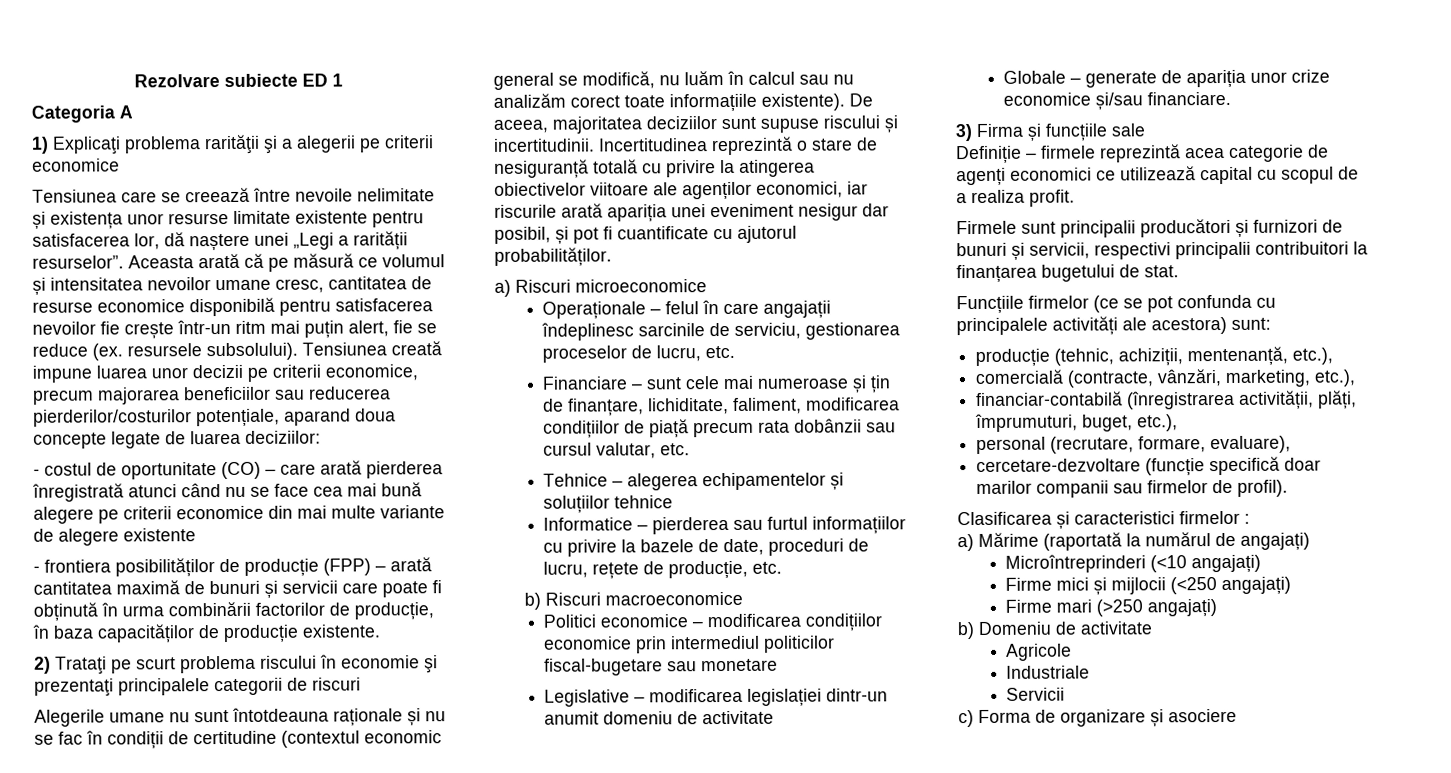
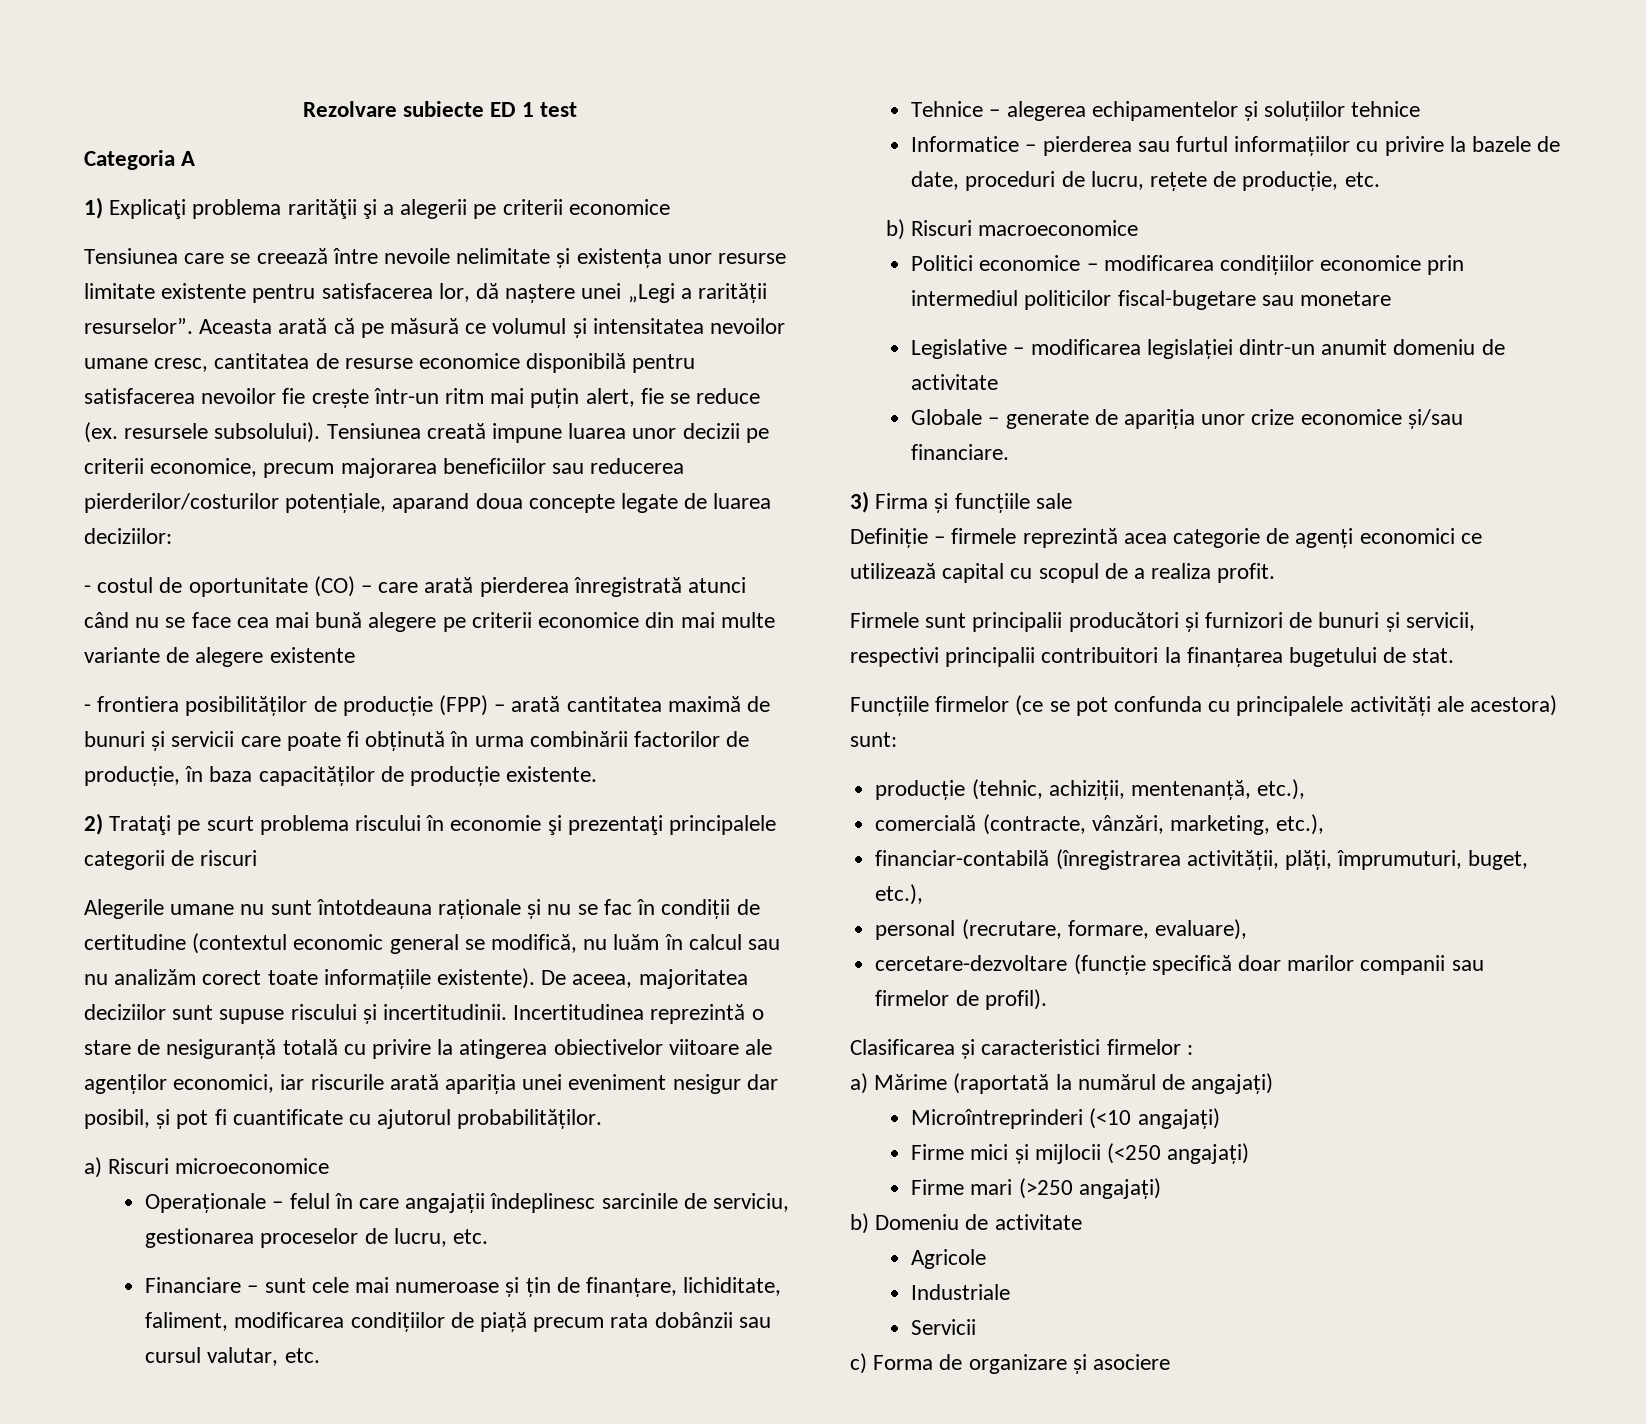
(343, 80) none -> [540,102,578,117] test

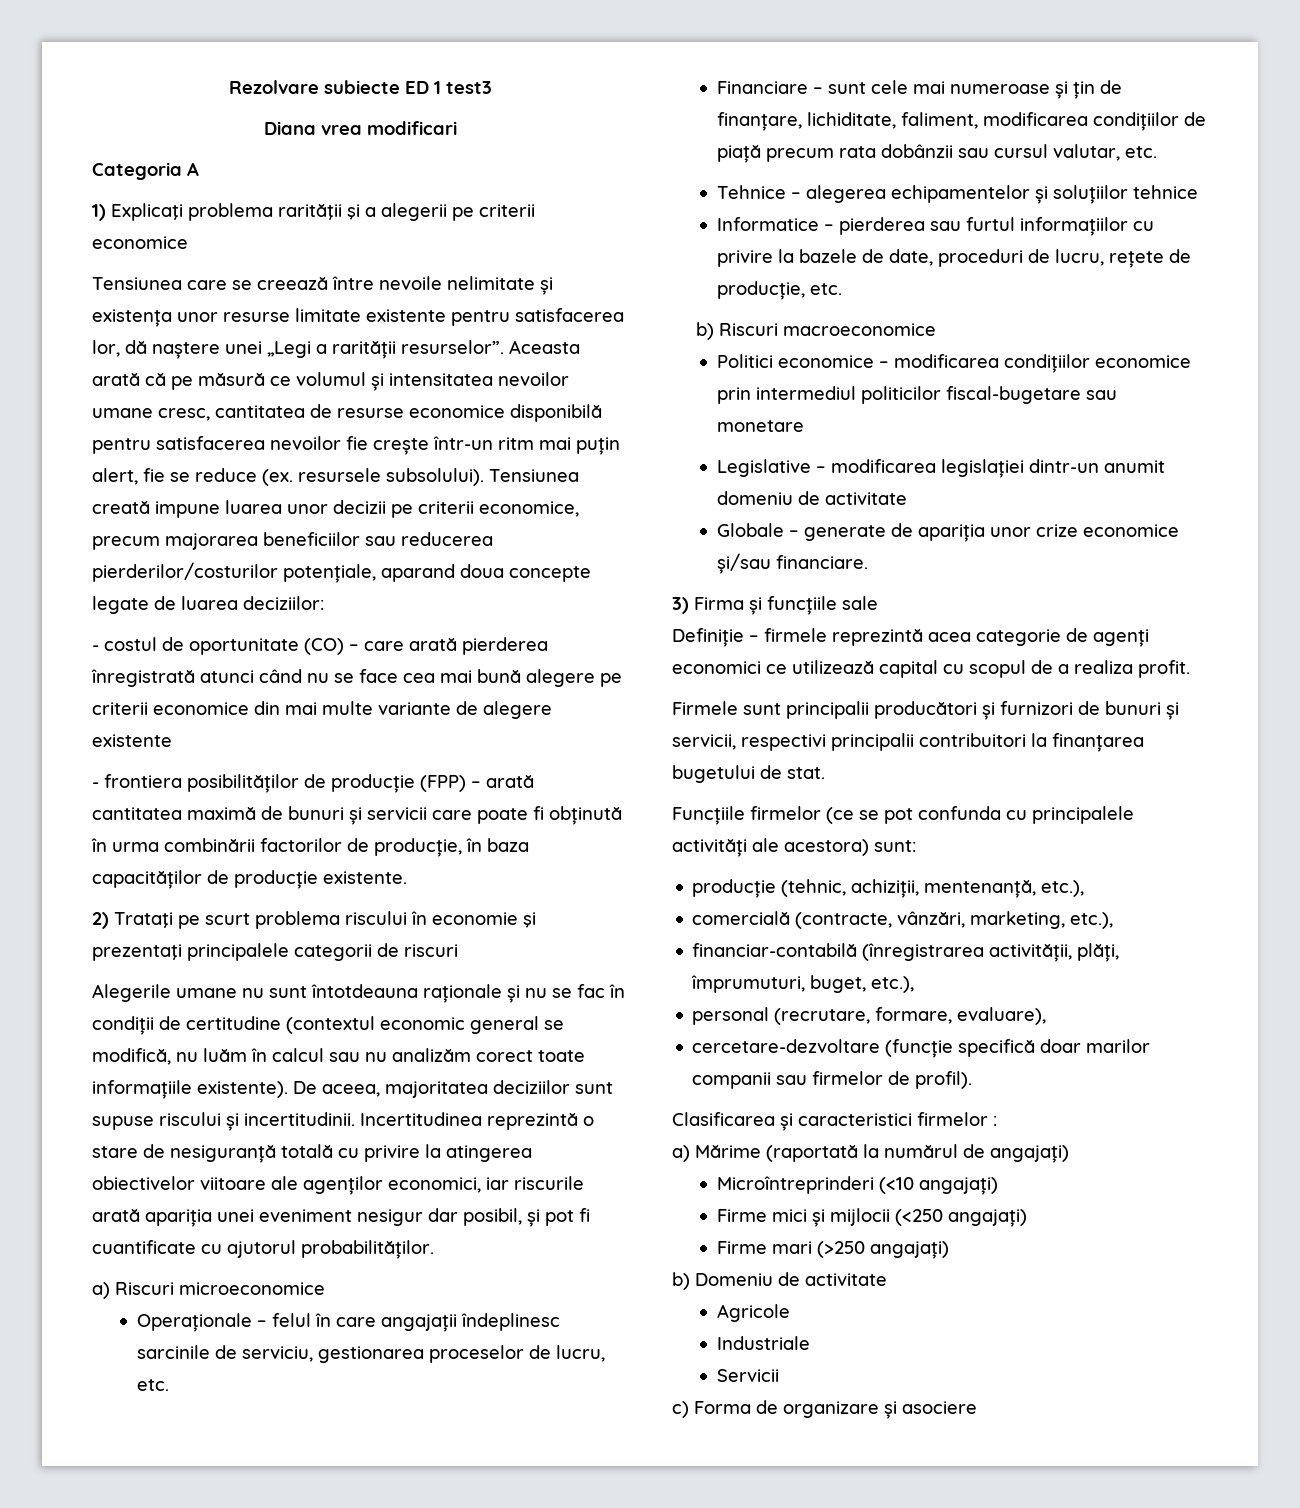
[540,102,578,117] test -> [445,81,492,94] [263,121,457,135] test3 // Diana vrea modificari

